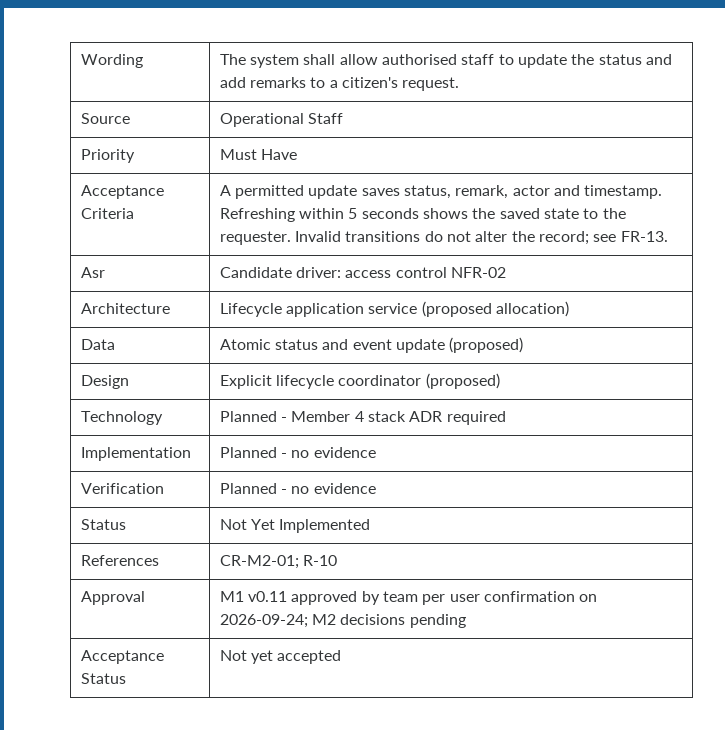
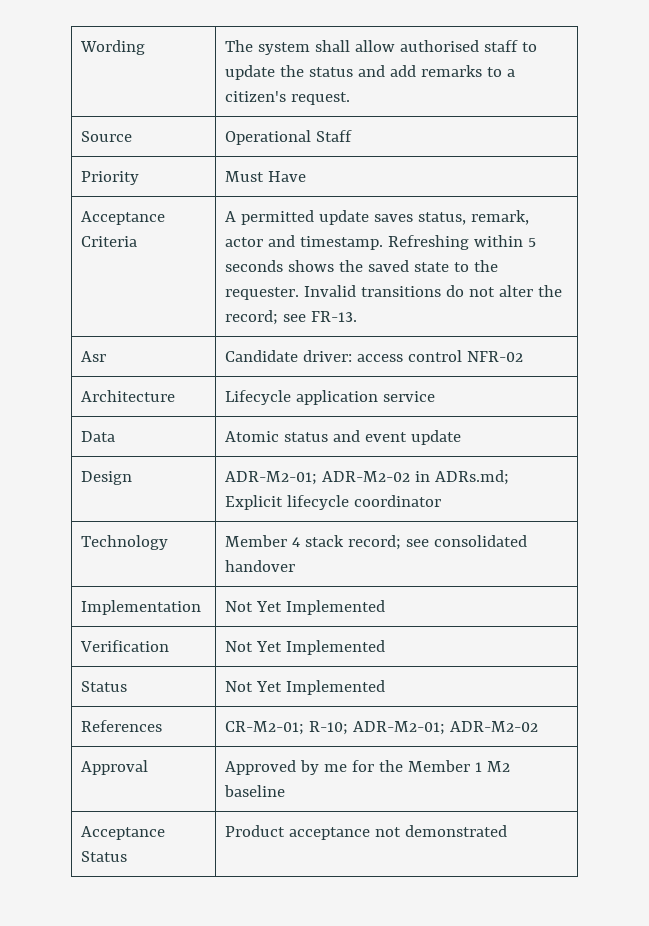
[421,301,569,317] (proposed allocation) -> (436, 396) none
[449,337,524,353] (proposed) -> (462, 437) none
(129, 382) none -> [225,470,510,485] ADR-M2-01; ADR-M2-02 in ADRs.md;
[425,373,500,389] (proposed) -> (442, 501) none
[219,411,287,422] Planned - -> (169, 542) none
[409,411,506,425] [80,447,191,461] [219,447,376,458] [80,483,164,494] [219,483,376,494] ADR required // Implementation | Planned - no evidence // Verification | Planned - no evidence -> [348,535,528,550] [225,560,296,572] [81,600,202,615] [225,600,386,615] [80,640,170,652] [225,640,386,655] record; see consolidated handover // Implementation | Not Yet Implemented // Verification | Not Yet Implemented
[302,555,337,566] [80,591,145,605] [219,591,598,605] [219,614,466,628] [80,650,164,664] [80,673,126,684] [219,650,342,664] R-10 // Approval | M1 v0.11 approved by team per user confirmation on 2026-09-24; M2 decisions pending // Acceptance Status | Not yet accepted -> [309,721,539,735] [81,760,149,775] [225,760,511,775] [224,785,286,797] [81,826,166,840] [81,851,128,862] [225,825,508,840] R-10; ADR-M2-01; ADR-M2-02 // Approval | Approved by me for the Member 1 M2 baseline // Acceptance Status | Product acceptance not demonstrated

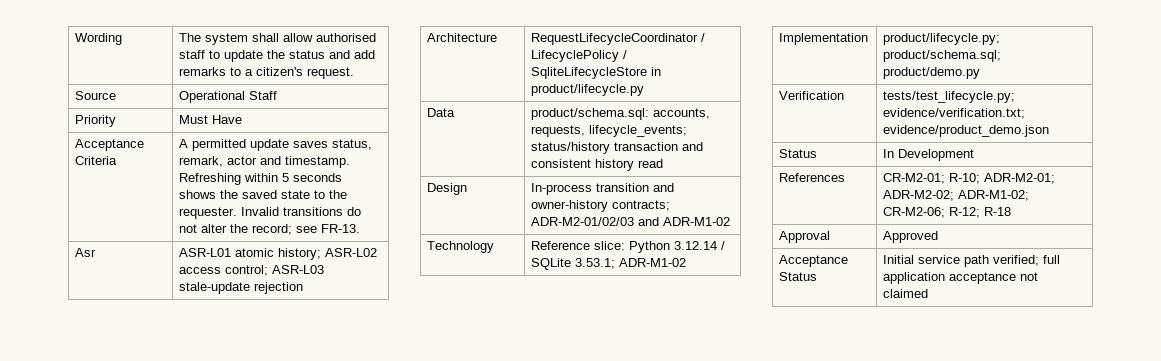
[225,350,524,362] [81,390,176,402] [225,390,436,405] [81,431,116,442] [225,430,462,445] [81,471,133,485] [225,470,510,485] [225,495,442,510] [81,535,169,550] [225,535,528,550] [225,560,296,572] [81,600,202,615] [225,600,386,615] [80,640,170,652] [225,640,386,655] [81,681,128,692] [225,680,386,695] [81,720,163,732] [225,721,539,735] [81,760,149,775] [225,760,511,775] [224,785,286,797] [81,826,166,840] [81,851,128,862] [225,825,286,837] Candidate driver: access control NFR-02 // Architecture | Lifecycle application service // Data | Atomic status and event update // Design | ADR-M2-01; ADR-M2-02 in ADRs.md; Explicit lifecycle coordinator // Technology | Member 4 stack record; see consolidated handover // Implementation | Not Yet Implemented // Verification | Not Yet Implemented // Status | Not Yet Implemented // References | CR-M2-01; R-10; ADR-M2-01; ADR-M2-02 // Approval | Approved by me for the Member 1 M2 baseline // Acceptance Status | Product -> [178,248,377,260] [178,265,324,276] [178,282,303,294] [426,33,497,42] [530,33,705,45] [530,50,627,62] [530,67,661,79] [530,84,644,96] [426,108,455,117] [530,108,710,120] [530,125,687,137] [530,142,703,154] [530,159,663,171] [426,183,467,195] [530,183,674,195] [530,200,670,212] [530,217,730,226] [426,241,494,253] [530,241,725,253] [530,258,686,270] [778,33,868,45] [882,33,1000,45] [882,50,1001,62] [882,67,980,79] [778,91,844,100] [882,91,1015,103] [882,108,1025,119] [882,125,1049,137] [778,149,817,158] [882,149,974,161] [778,173,845,182] [882,173,1055,184] [882,190,1029,201] [882,207,1011,218] [778,231,830,243] [882,231,938,243] [778,255,848,267] [778,272,817,281] [882,255,1060,267] [882,272,945,284] ASR-L01 atomic history; ASR-L02 access control; ASR-L03 stale-update rejection // Architecture | RequestLifecycleCoordinator / LifecyclePolicy / SqliteLifecycleStore in product/lifecycle.py // Data | product/schema.sql: accounts, requests, lifecycle_events; status/history transaction and consistent history read // Design | In-process transition and owner-history contracts; ADR-M2-01/02/03 and ADR-M1-02 // Technology | Reference slice: Python 3.12.14 / SQLite 3.53.1; ADR-M1-02 // Implementation | product/lifecycle.py; product/schema.sql; product/demo.py // Verification | tests/test_lifecycle.py; evidence/verification.txt; evidence/product_demo.json // Status | In Development // References | CR-M2-01; R-10; ADR-M2-01; ADR-M2-02; ADR-M1-02; CR-M2-06; R-12; R-18 // Approval | Approved // Acceptance Status | Initial service path verified; full application
[405,825,508,837] demonstrated -> [882,289,928,298] claimed

